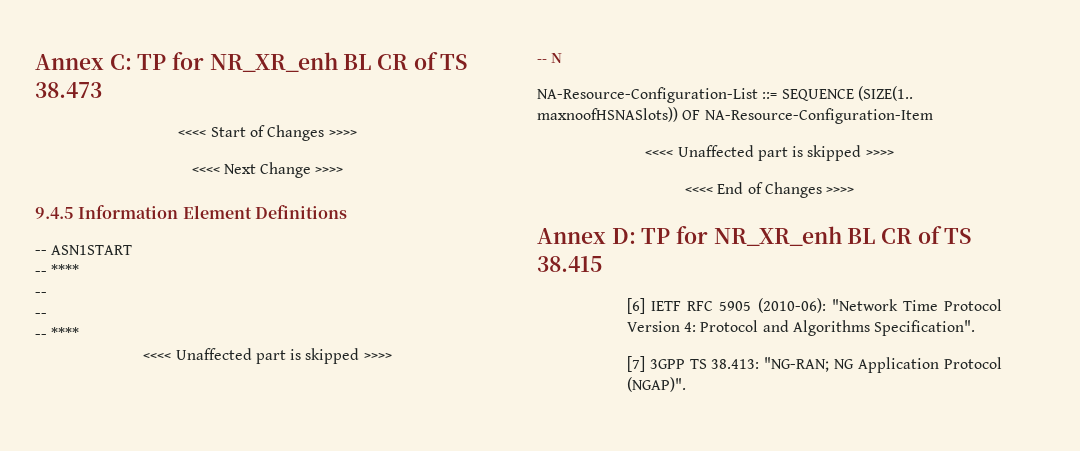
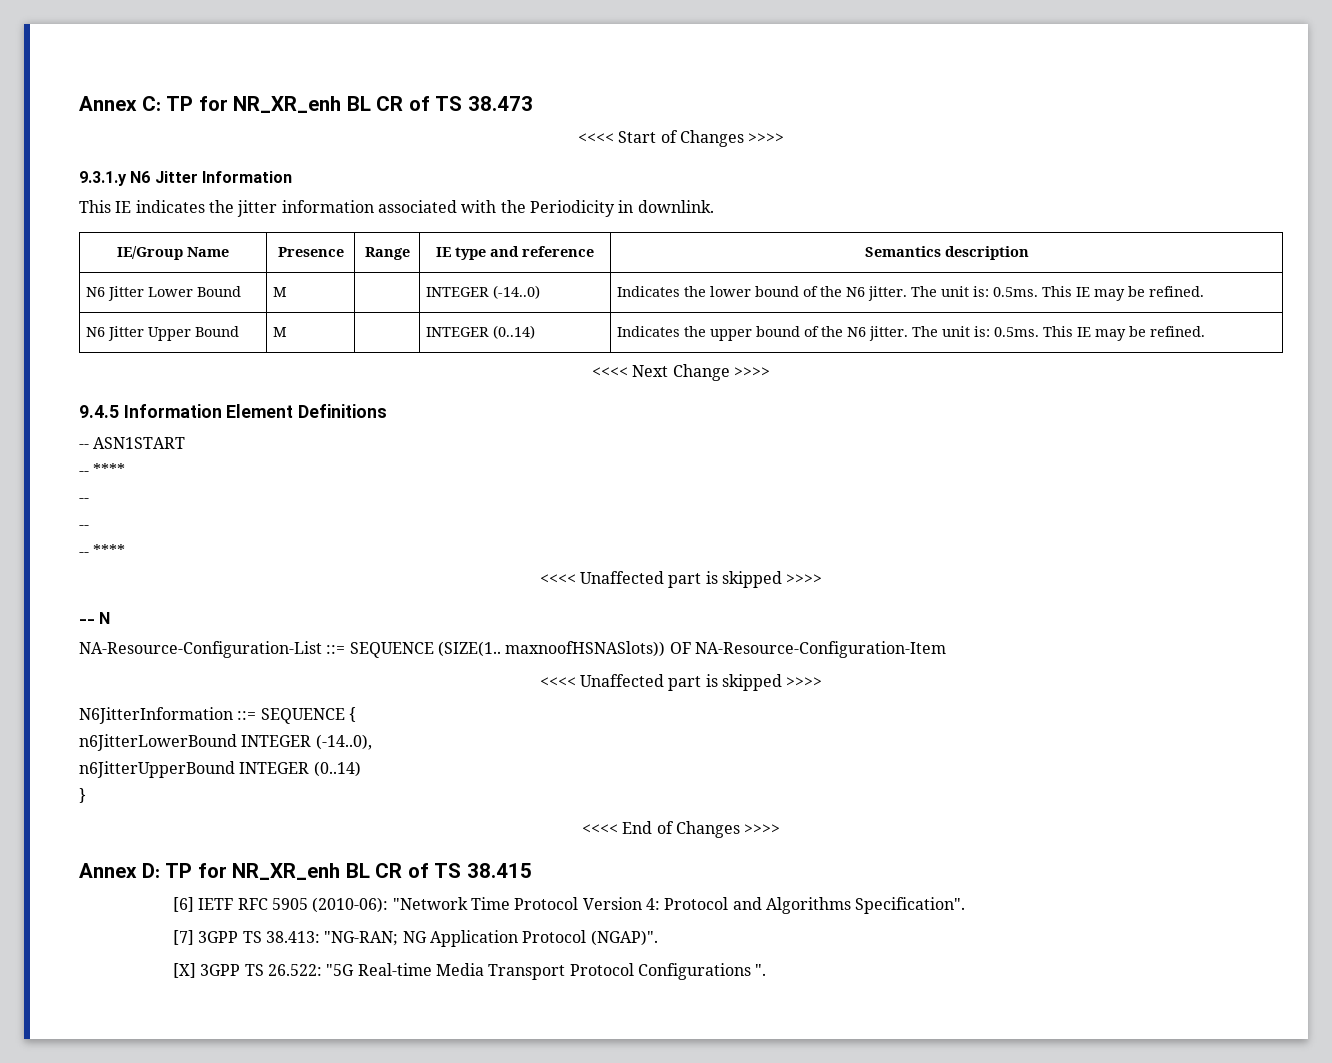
(357, 133) none -> [79,171,292,186] [79,200,714,217] [117,246,229,260] [277,247,344,257] [364,247,410,260] [436,246,594,260] [864,246,1029,260] [86,286,242,301] [273,287,288,297] [426,285,541,299] [617,286,1205,301] [86,326,240,341] [273,327,288,337] [426,325,536,339] [617,326,1206,341] // 9.3.1.y N6 Jitter Information // This IE indicates the jitter information associated with the Periodicity in downlink. // IE/Group Name | Presence | Range | IE type and reference | Semantics description // N6 Jitter Lower Bound | M | | INTEGER (-14..0) | Indicates the lower bound of the N6 jitter. The unit is: 0.5ms. This IE may be refined. // N6 Jitter Upper Bound | M | | INTEGER (0..14) | Indicates the upper bound of the N6 jitter. The unit is: 0.5ms. This IE may be refined.
(894, 153) none -> [79,707,356,724] [79,734,372,751] [79,761,361,778] [79,788,86,803] // N6JitterInformation ::= SEQUENCE { // n6JitterLowerBound INTEGER (-14..0), // n6JitterUpperBound INTEGER (0..14) // }
(686, 384) none -> [173,963,767,980] // [X] 3GPP TS 26.522: "5G Real-time Media Transport Protocol Configurations ".

